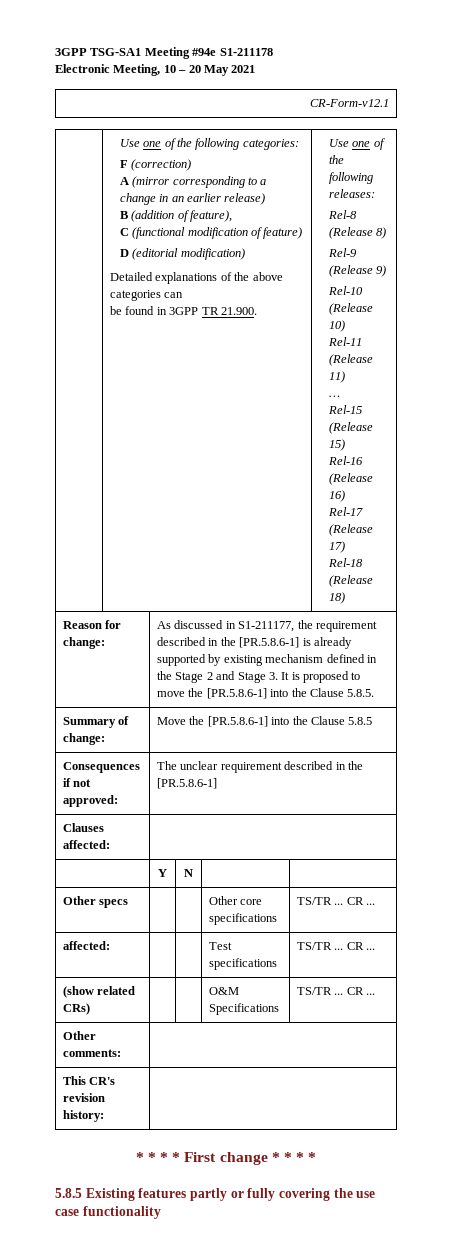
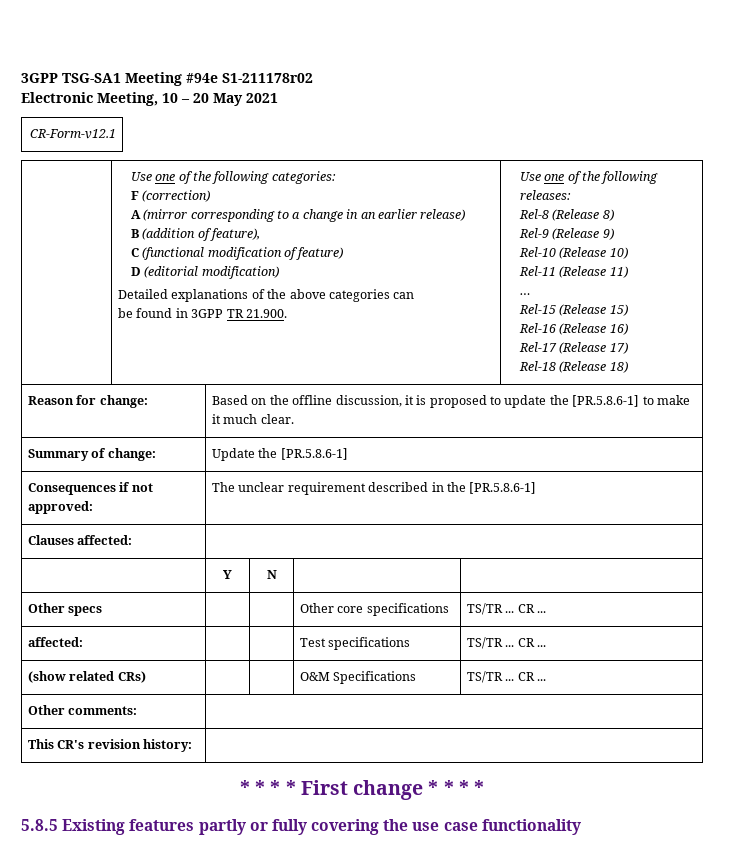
[219,48,273,56] S1-211178 -> [222,73,313,83] S1-211178r02
[157,620,377,632] [157,637,352,649] [157,654,377,666] [157,671,290,683] As discussed in S1-211177, the requirement described in the [PR.5.8.6-1] is already supported by existing mechanism defined in the Stage 2 and Stage 3. It -> [212,395,414,407] Based on the offline discussion, it
[157,688,375,699] move the [PR.5.8.6-1] into the Clause 5.8.5. -> [504,395,690,408] [212,414,294,424] update the [PR.5.8.6-1] to make it much clear.
[157,716,373,727] Move the [PR.5.8.6-1] into the Clause 5.8.5 -> [212,448,348,461] Update the [PR.5.8.6-1]

